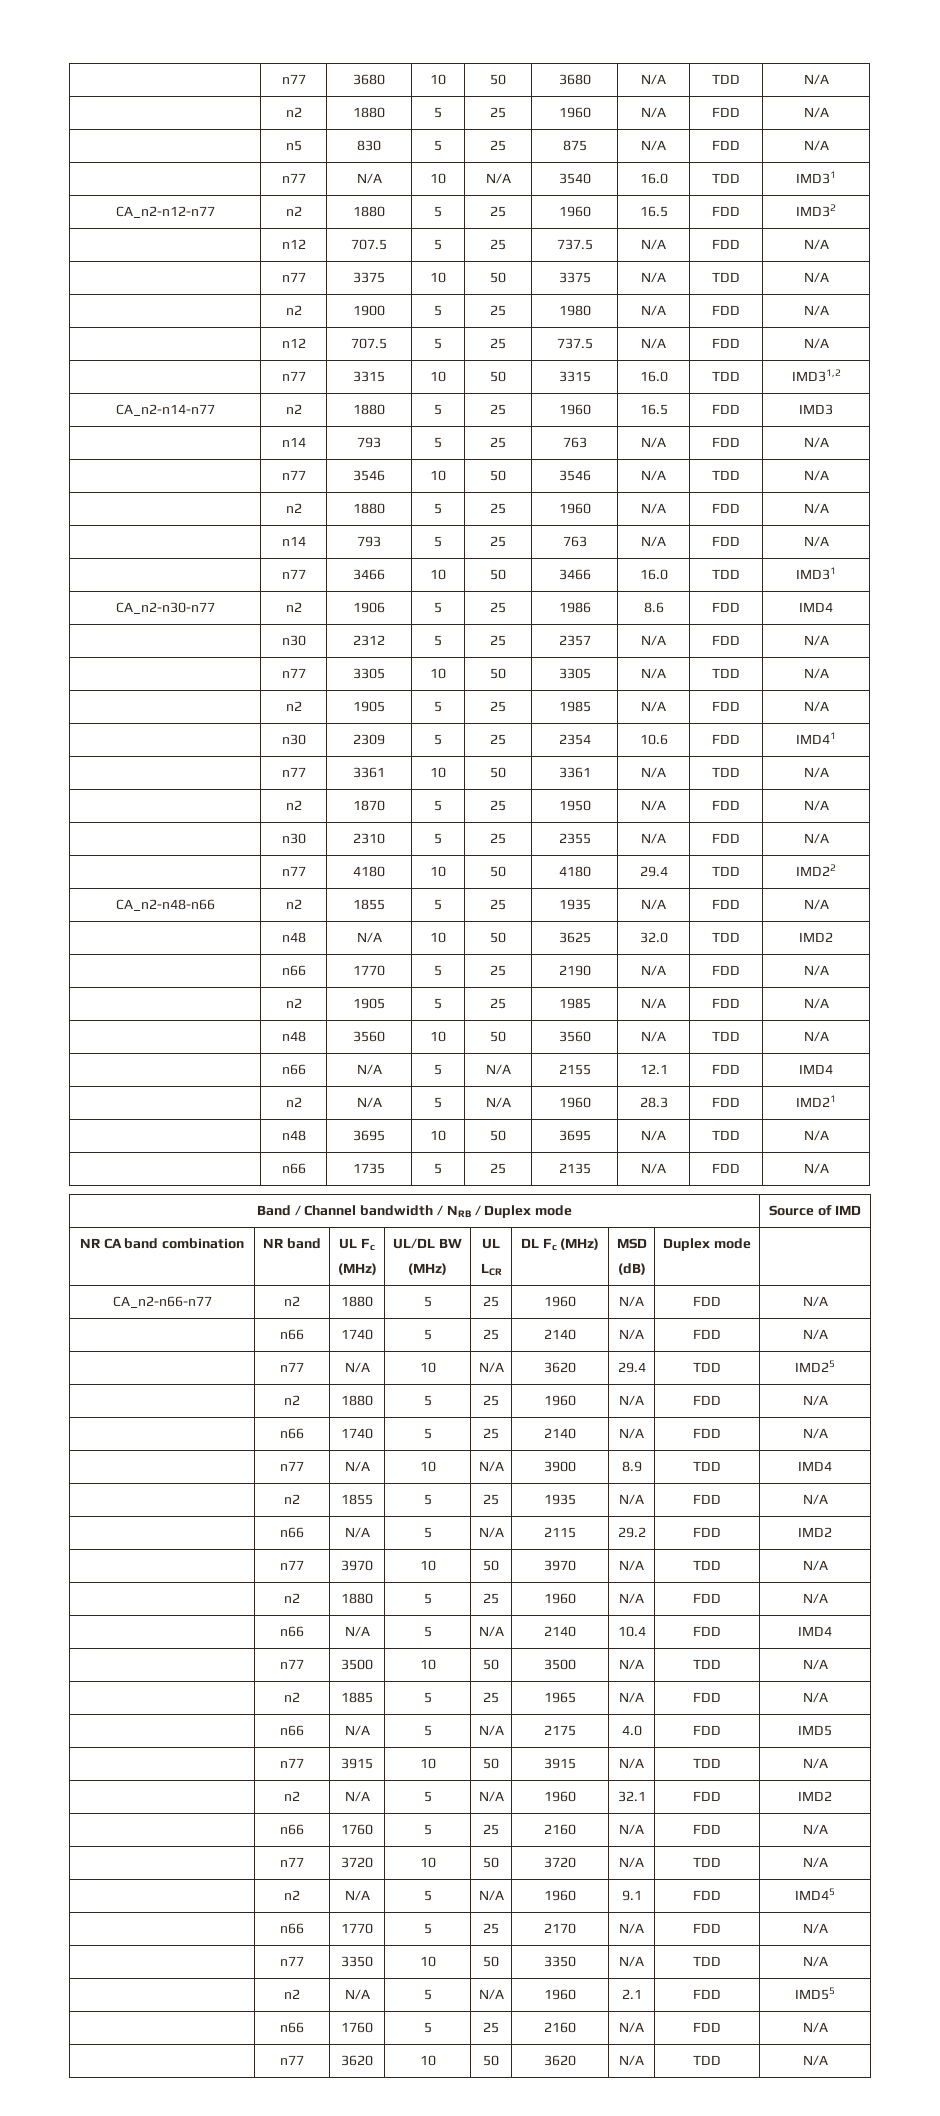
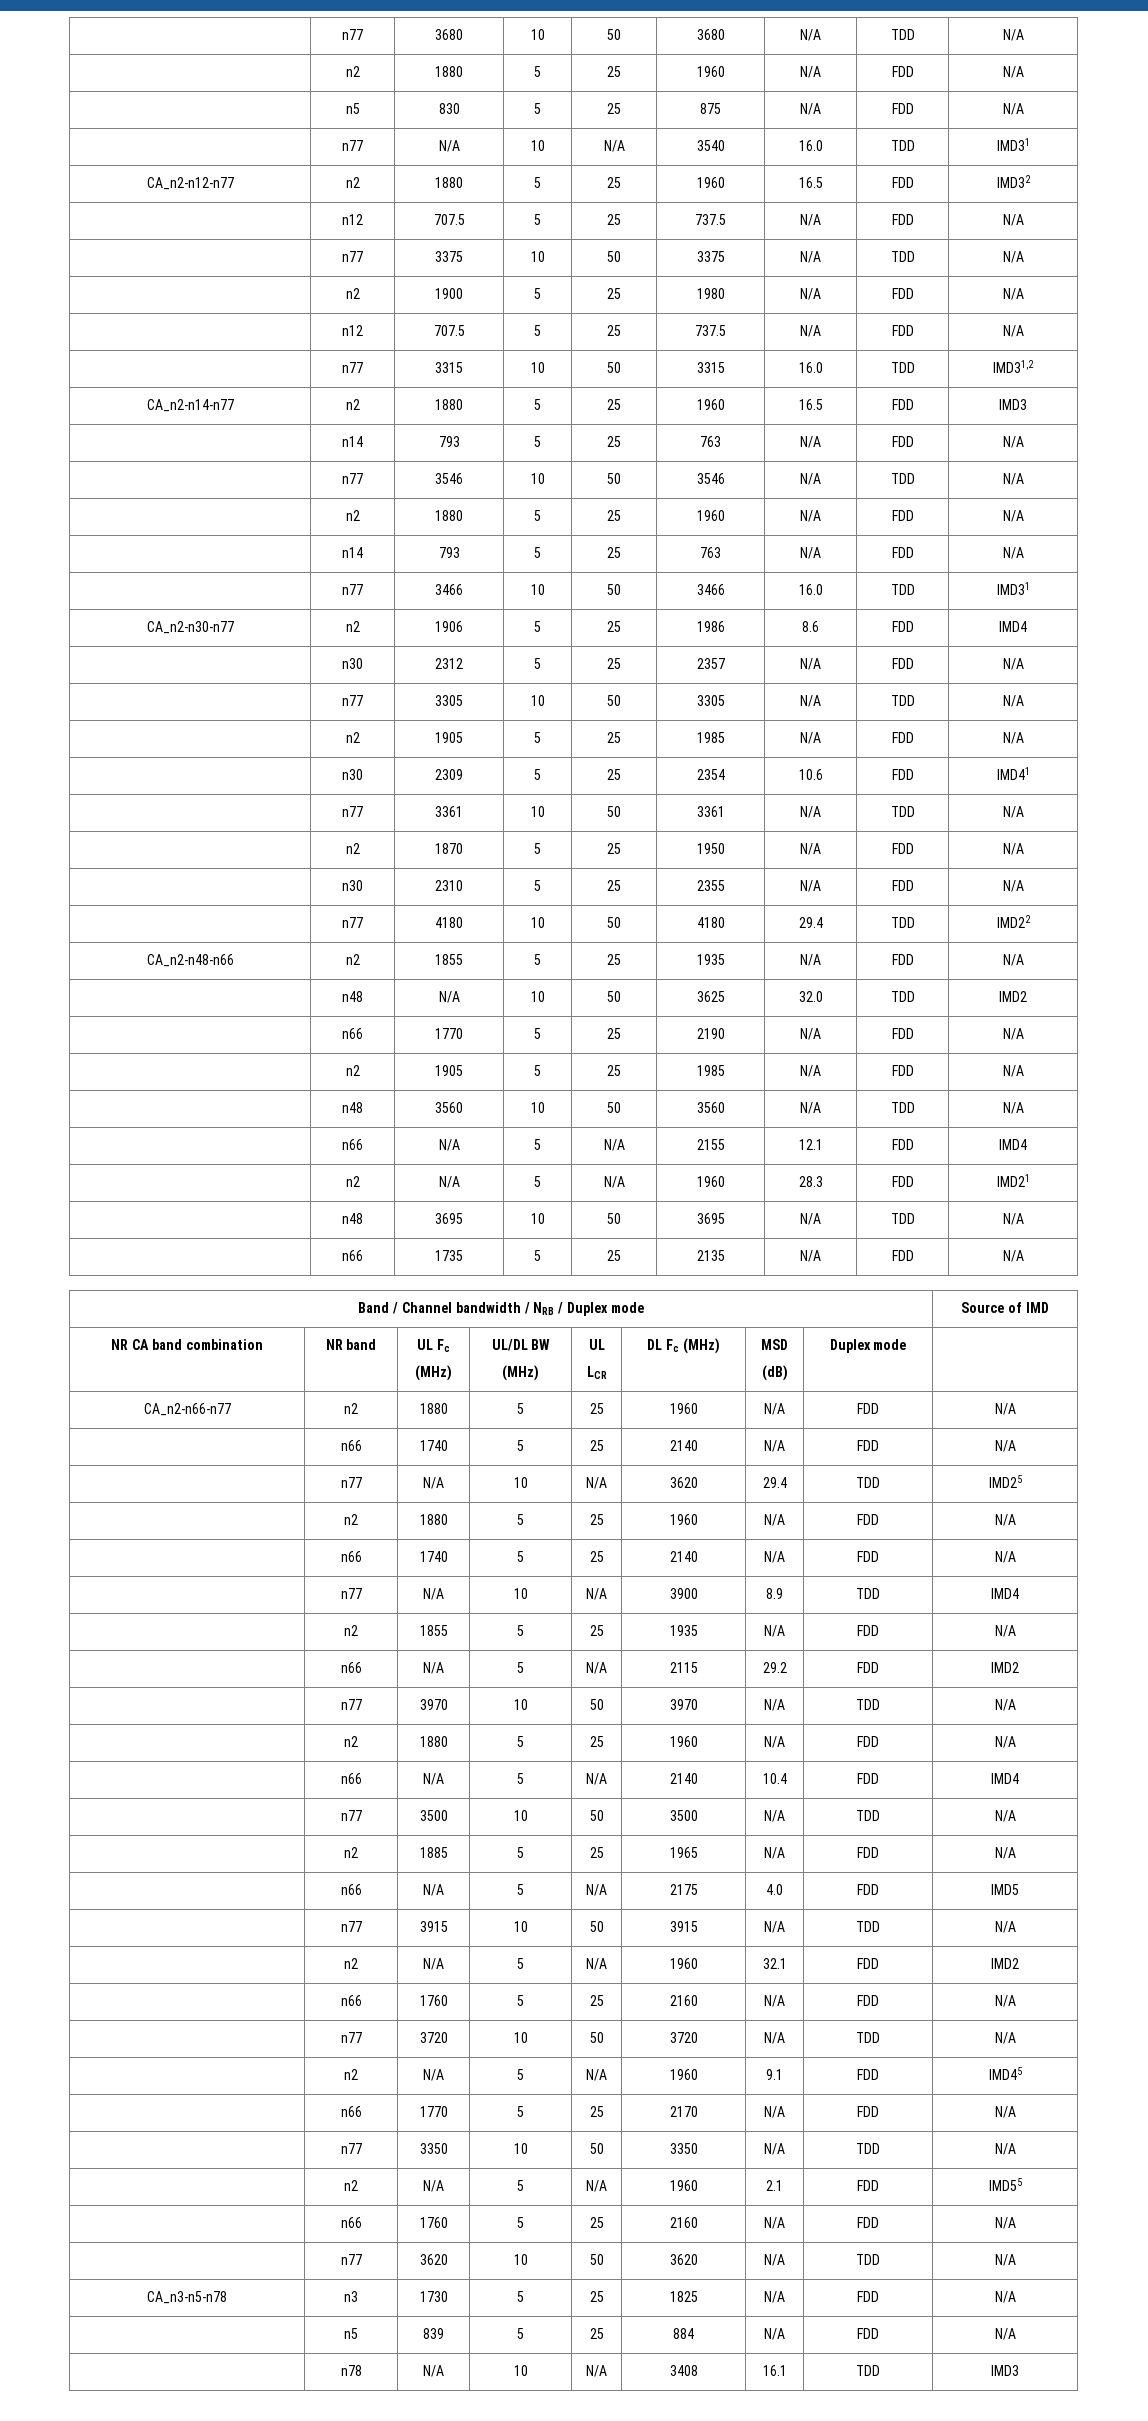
(828, 2060) none -> [147,2291,227,2304] [344,2291,358,2302] [419,2291,448,2302] [517,2291,524,2302] [589,2291,604,2302] [669,2291,698,2302] [764,2291,785,2303] [857,2291,879,2302] [994,2291,1016,2303] [344,2328,358,2339] [423,2328,444,2339] [517,2328,524,2339] [589,2328,604,2339] [673,2328,694,2339] [764,2328,785,2340] [857,2328,879,2339] [994,2328,1016,2340] [340,2365,362,2376] [423,2365,444,2377] [513,2365,528,2376] [586,2365,607,2377] [669,2365,698,2376] [762,2365,787,2376] [856,2365,880,2376] [991,2365,1019,2376] // CA_n3-n5-n78 | n3 | 1730 | 5 | 25 | 1825 | N/A | FDD | N/A // | n5 | 839 | 5 | 25 | 884 | N/A | FDD | N/A // | n78 | N/A | 10 | N/A | 3408 | 16.1 | TDD | IMD3

